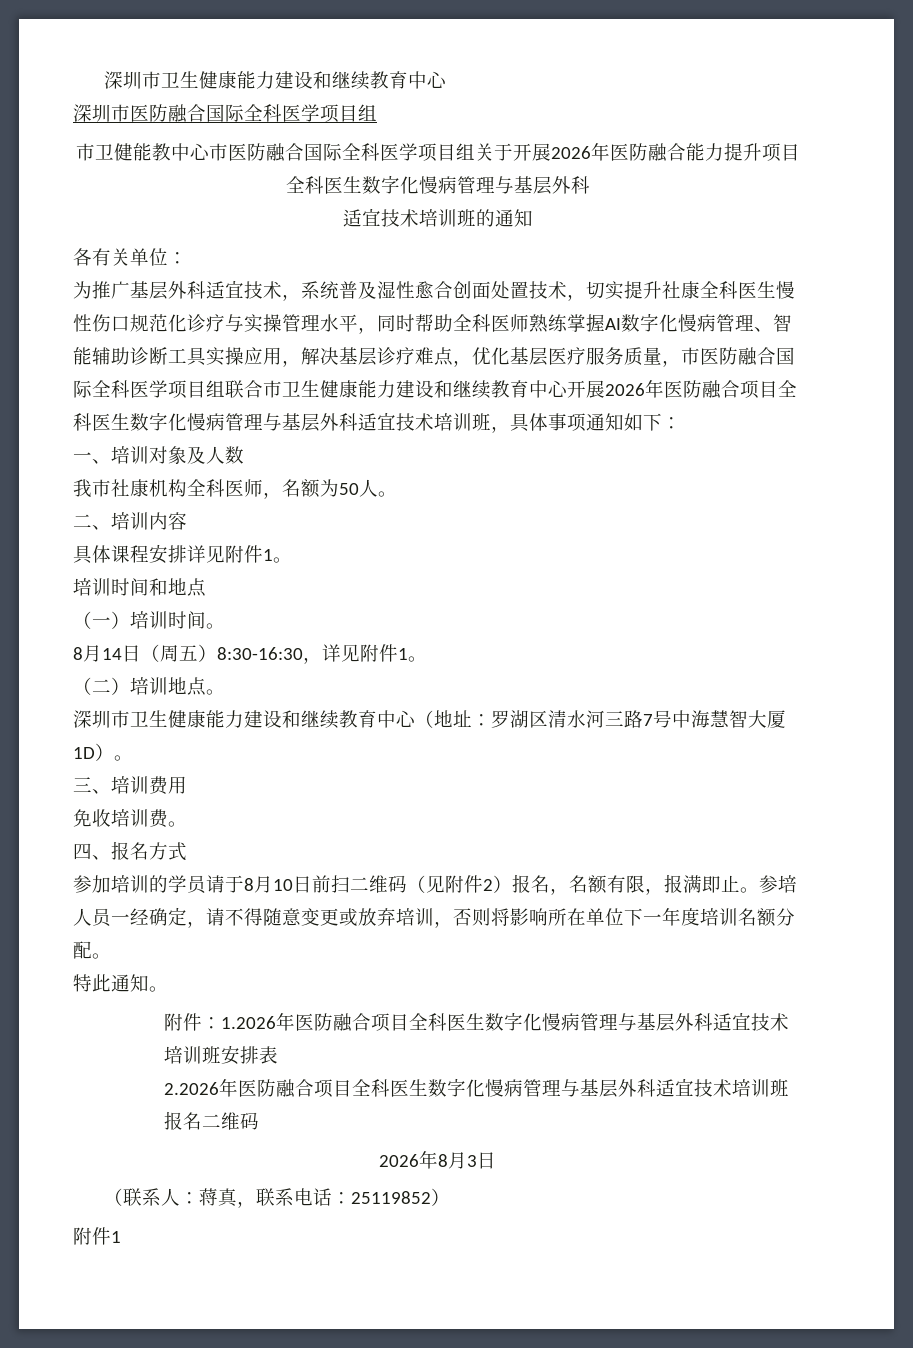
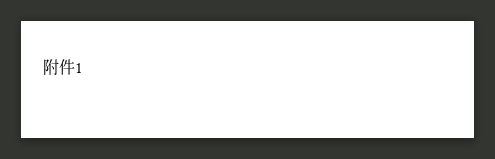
[104,71,448,90] [73,104,377,123] [75,142,800,162] [285,175,590,195] [342,208,533,227] [73,248,187,266] [73,280,795,301] [73,313,792,334] [73,347,795,367] [73,379,797,399] [73,412,681,433] [73,446,244,464] [73,479,397,499] [73,512,187,530] [73,544,292,564] [73,578,206,597] [73,611,225,629] [73,644,427,664] [73,677,225,696] [73,710,786,729] [73,743,133,761] [73,776,187,795] [73,809,187,828] [73,841,187,861] [73,874,797,895] [73,907,795,928] [73,941,111,959] [73,974,168,992] [163,1012,789,1032] [163,1045,278,1065] [163,1078,789,1098] [163,1111,259,1130] [379,1150,496,1169] [104,1188,451,1208] 深圳市卫生健康能力建设和继续教育中心 // 深圳市医防融合国际全科医学项目组 // 市卫健能教中心市医防融合国际全科医学项目组关于开展2026年医防融合能力提升项目全科医生数字化慢病管理与基层外科 // 适宜技术培训班的通知 // 各有关单位： // 为推广基层外科适宜技术，系统普及湿性愈合创面处置技术，切实提升社康全科医生慢性伤口规范化诊疗与实操管理水平，同时帮助全科医师熟练掌握AI数字化慢病管理、智能辅助诊断工具实操应用，解决基层诊疗难点，优化基层医疗服务质量，市医防融合国际全科医学项目组联合市卫生健康能力建设和继续教育中心开展2026年医防融合项目全科医生数字化慢病管理与基层外科适宜技术培训班，具体事项通知如下： // 一、培训对象及人数 // 我市社康机构全科医师，名额为50人。 // 二、培训内容 // 具体课程安排详见附件1。 // 培训时间和地点 // （一）培训时间。 // 8月14日（周五）8:30-16:30，详见附件1。 // （二）培训地点。 // 深圳市卫生健康能力建设和继续教育中心（地址：罗湖区清水河三路7号中海慧智大厦1D）。 // 三、培训费用 // 免收培训费。 // 四、报名方式 // 参加培训的学员请于8月10日前扫二维码（见附件2）报名，名额有限，报满即止。参培人员一经确定，请不得随意变更或放弃培训，否则将影响所在单位下一年度培训名额分配。 // 特此通知。 // 附件：1.2026年医防融合项目全科医生数字化慢病管理与基层外科适宜技术培训班安排表 // 2.2026年医防融合项目全科医生数字化慢病管理与基层外科适宜技术培训班报名二维码 // 2026年8月3日 // （联系人：蒋真，联系电话：25119852） // -> (43, 67) none

